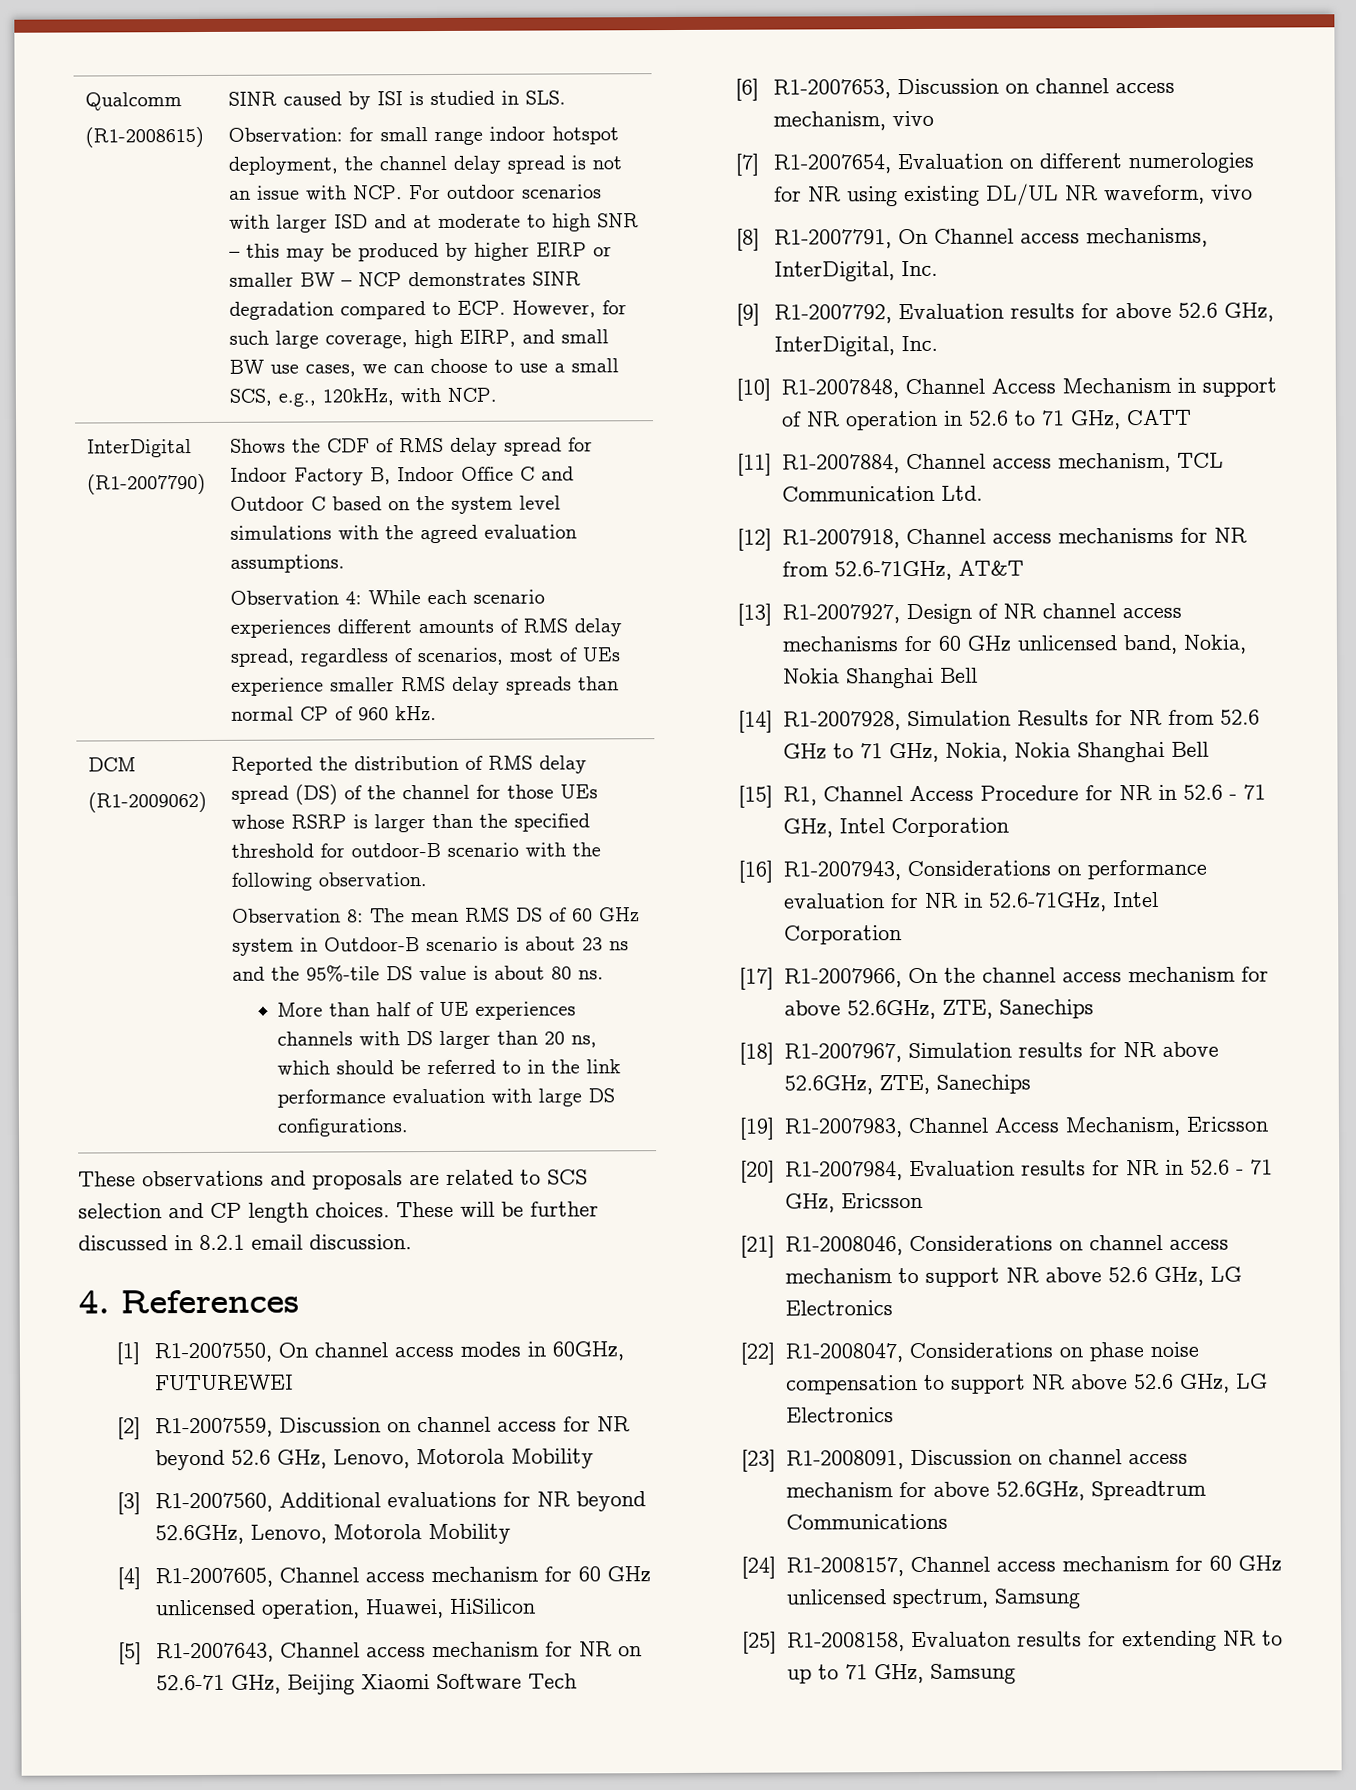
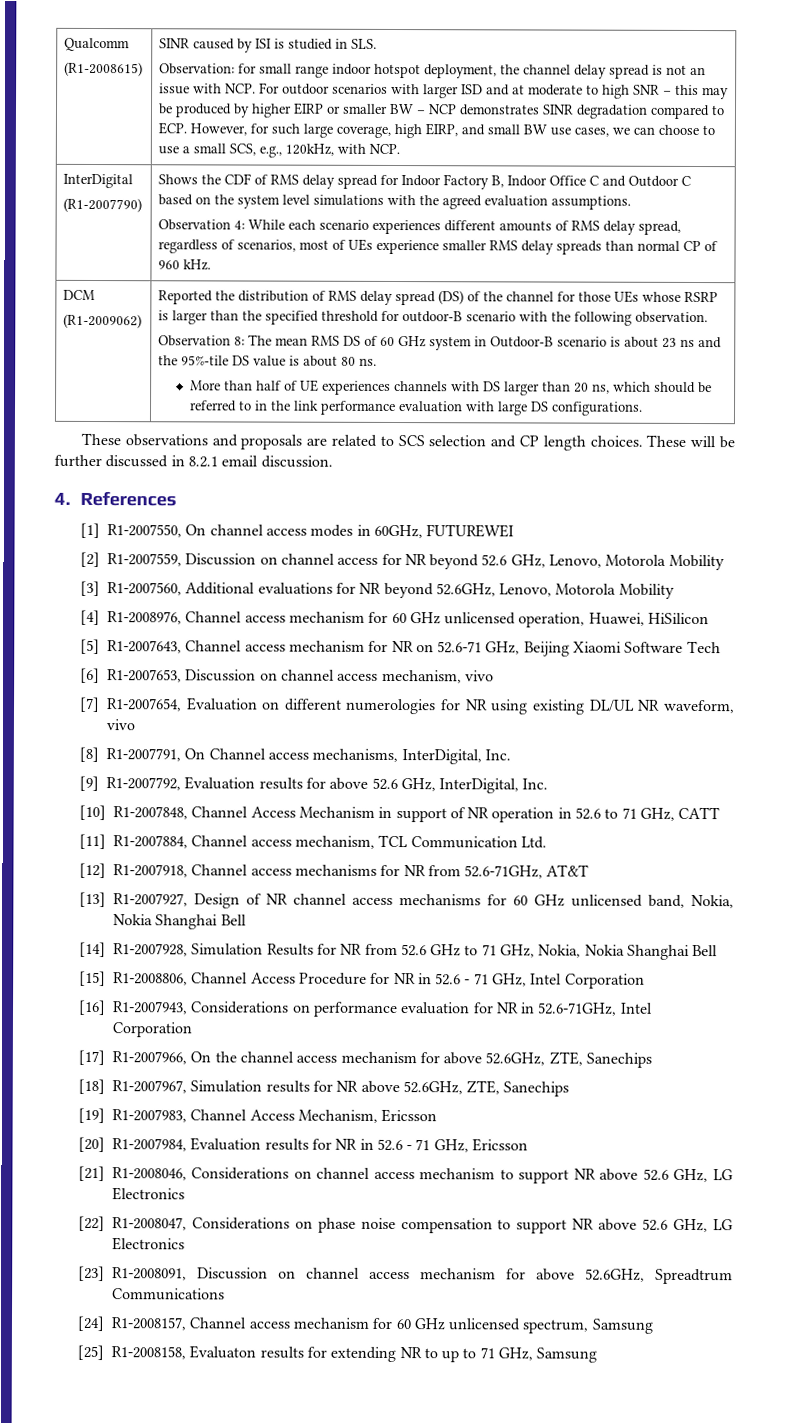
[155,1567,274,1588] R1-2007605, -> [106,611,182,625] R1-2008976,
[782,786,817,806] R1, -> [112,972,188,986] R1-2008806,

